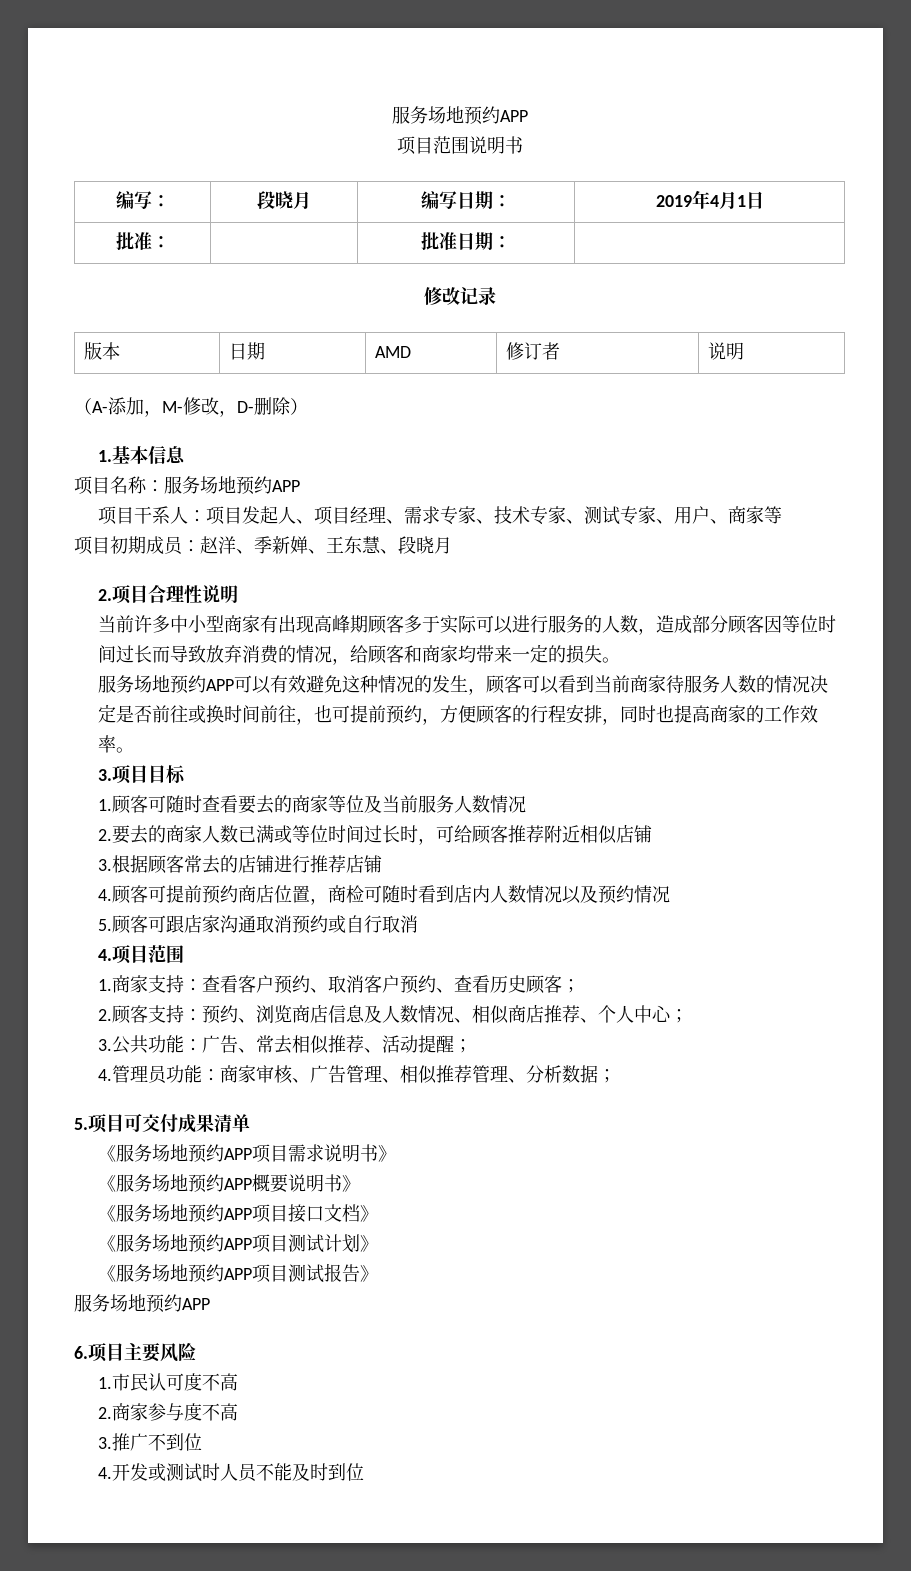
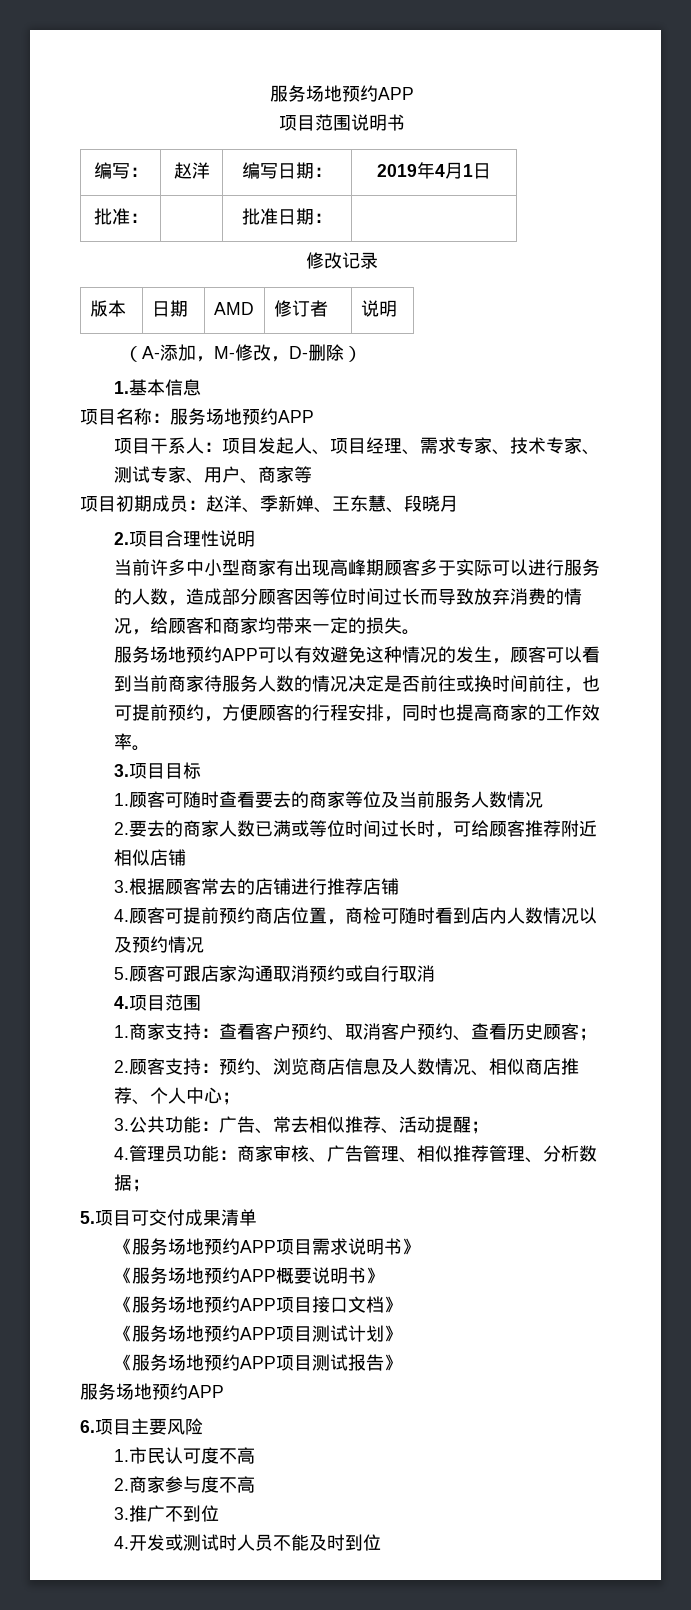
[257,191,311,210] 段晓月 -> [173,162,210,179] 赵洋

